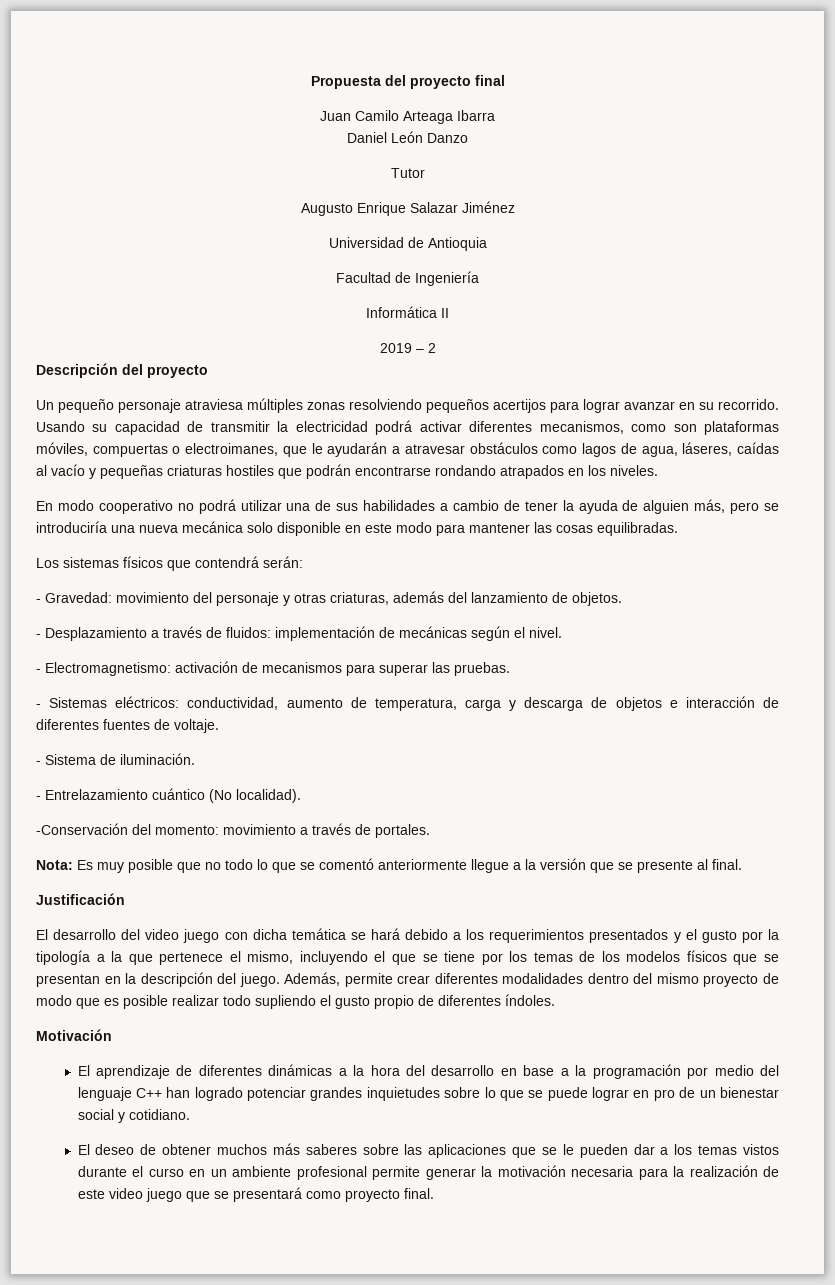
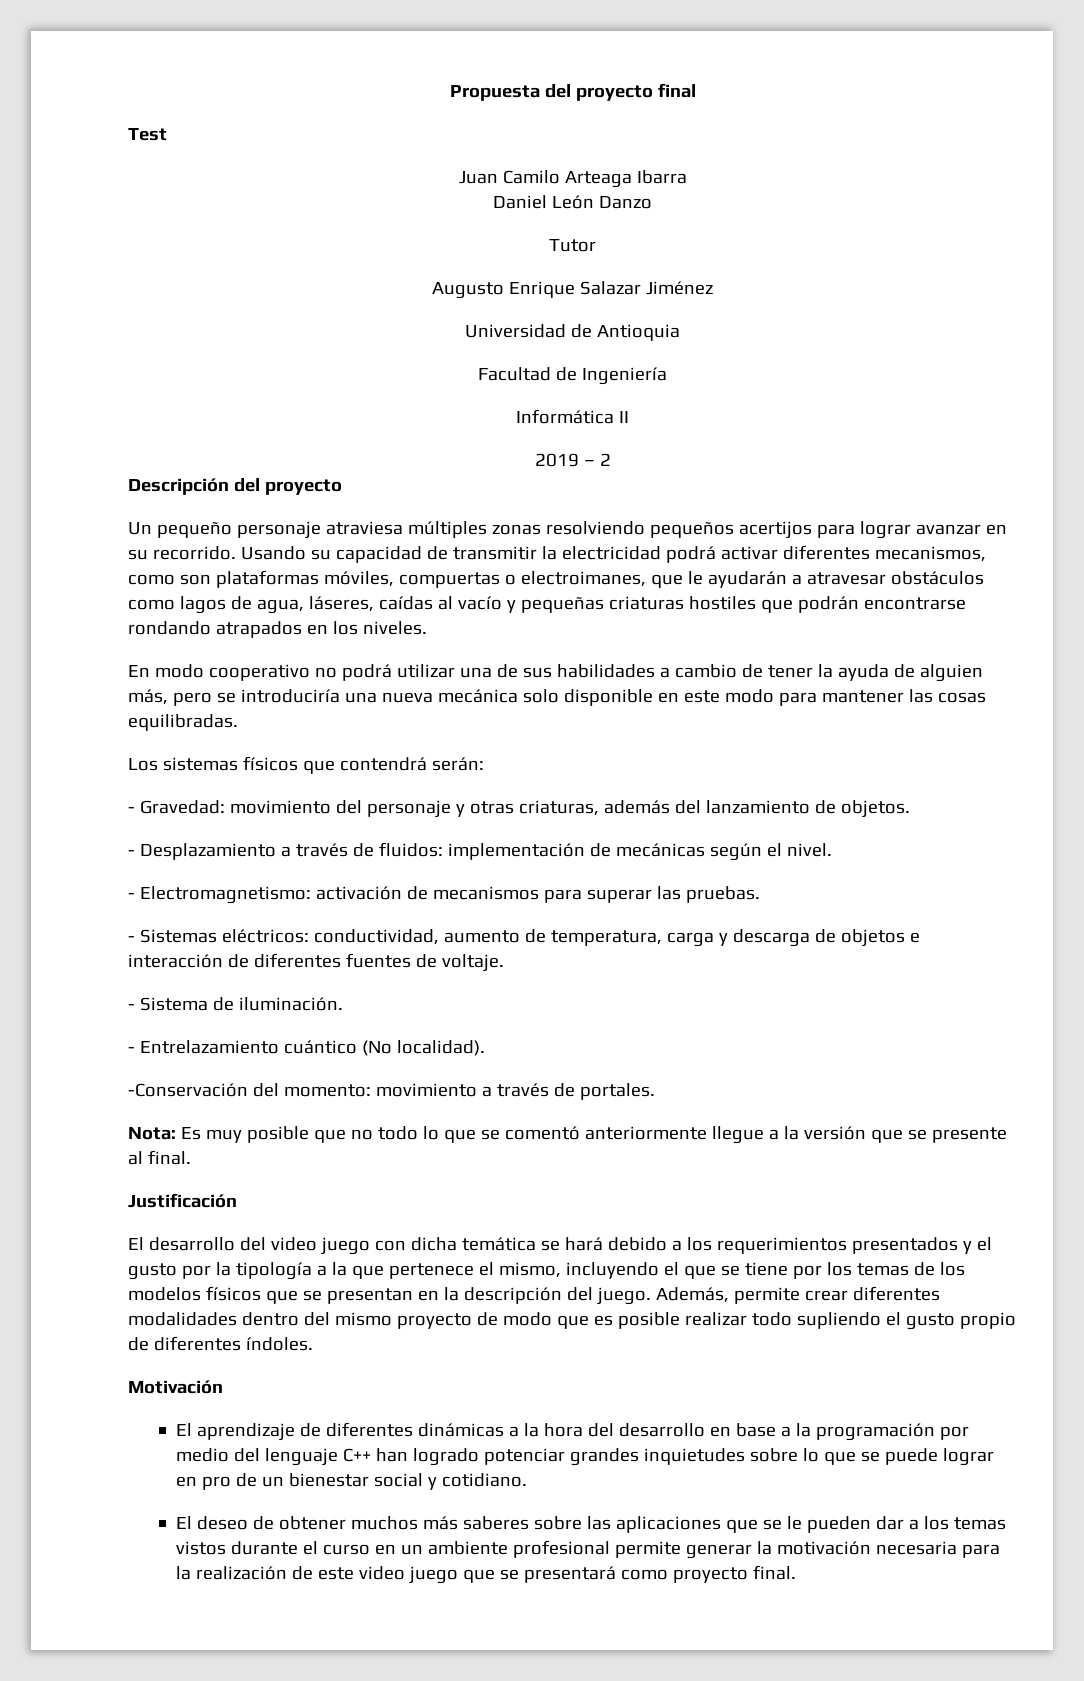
(505, 80) none -> [128,128,167,141] // Test

